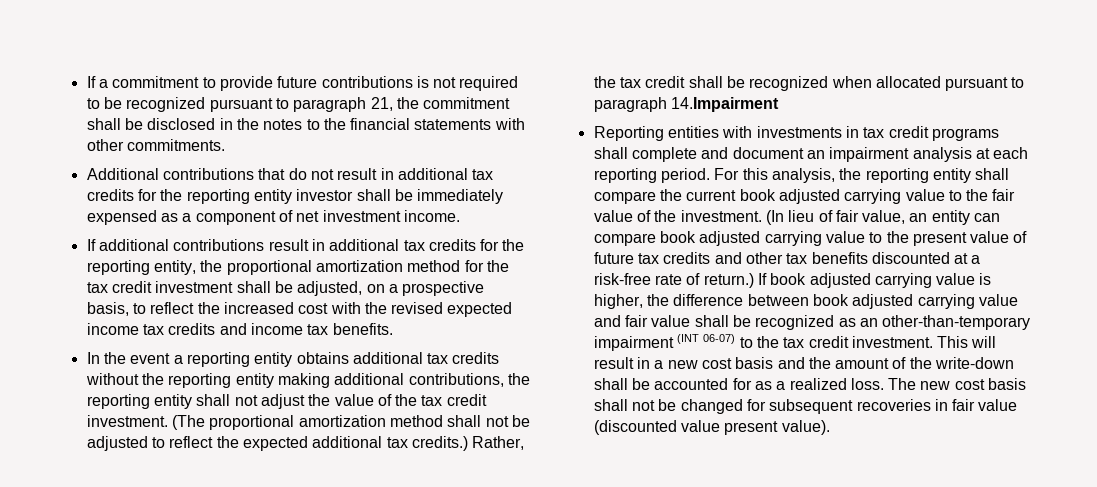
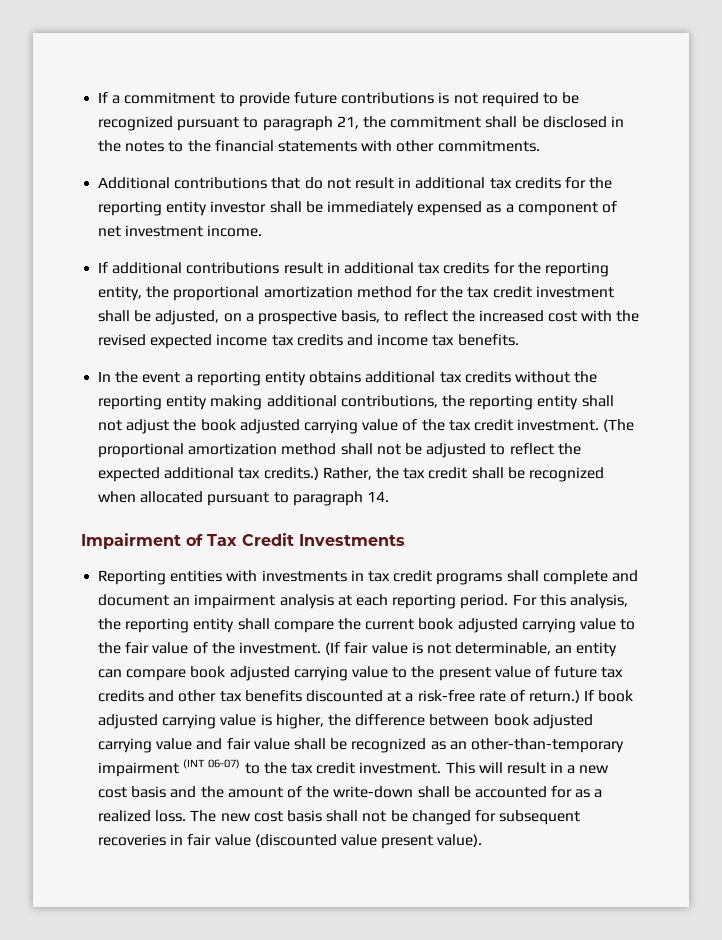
(331, 400) none -> [200,419,358,434] book adjusted carrying
[670,97,779,112] 14.Impairment -> [366,491,389,502] [81,533,405,549] 14. // Impairment of Tax Credit Investments
[765,210,906,225] (In lieu of fair value, -> [325,642,552,655] (If fair value is not determinable,

